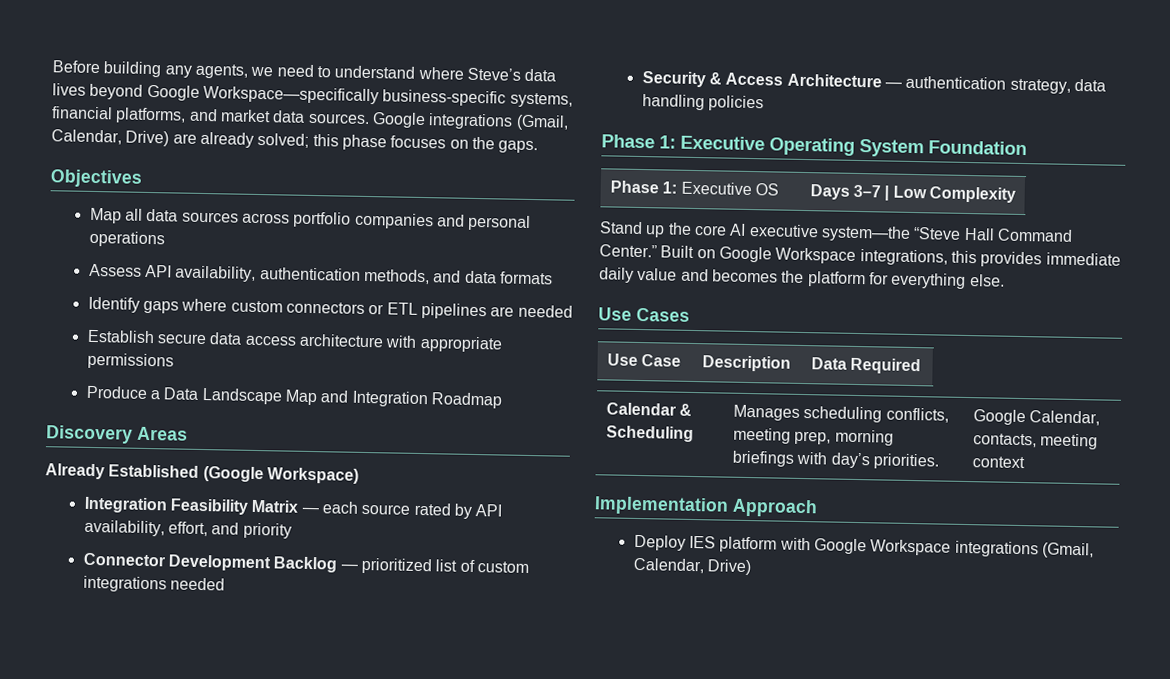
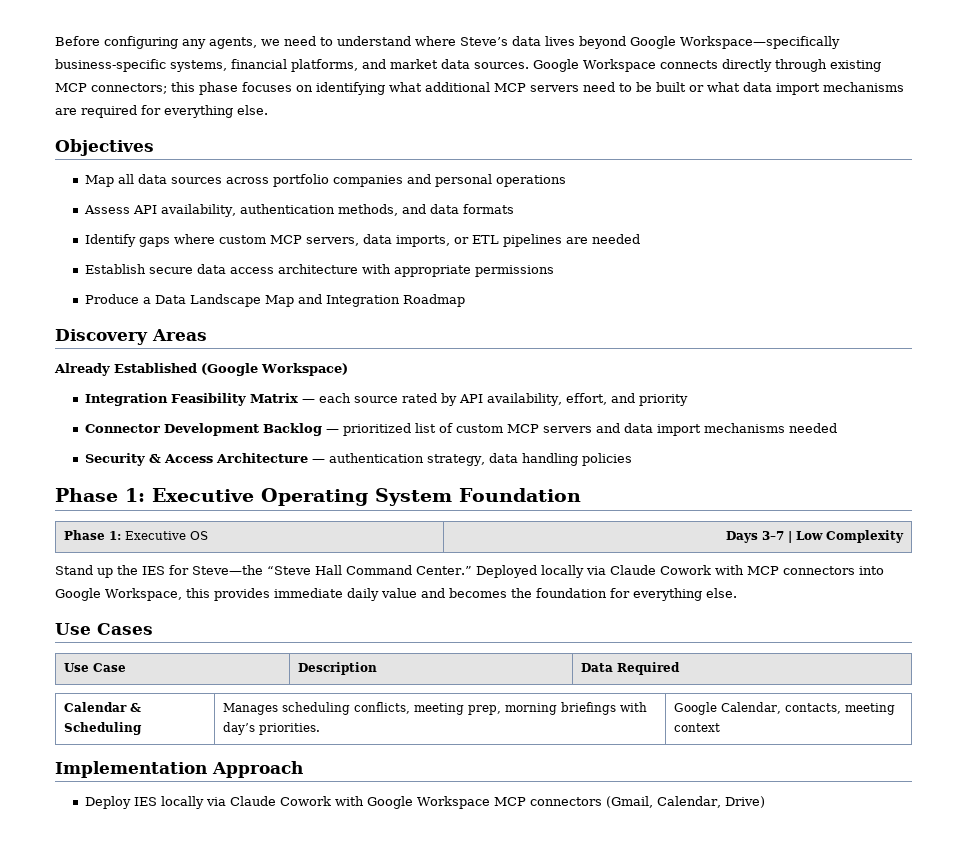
[103,61,163,78] building -> [104,36,178,49] configuring
[428,113,569,131] [51,129,539,154] integrations (Gmail, Calendar, Drive) are already solved; this phase focuses on the gaps. -> [583,59,881,72] [55,82,904,95] [55,105,268,118] Workspace connects directly through existing MCP connectors; this phase focuses on identifying what additional MCP servers need to be built or what data import mechanisms are required for everything else.
[286,301,366,314] connectors -> [269,234,450,247] MCP servers, data imports,
[82,575,167,593] integrations -> [506,423,785,436] MCP servers and data import mechanisms
[693,223,1073,242] [599,244,948,266] core AI executive system—the “Steve Hall Command Center.” Built on Google Workspace integrations, -> [142,565,884,578] [55,588,182,601] IES for Steve—the “Steve Hall Command Center.” Deployed locally via Claude Cowork with MCP connectors into Google Workspace,
[807,271,866,288] platform -> [536,588,607,598] foundation
[719,536,778,553] platform -> [160,796,331,809] locally via Claude Cowork
[954,540,1039,558] integrations -> [493,797,602,806] MCP connectors

